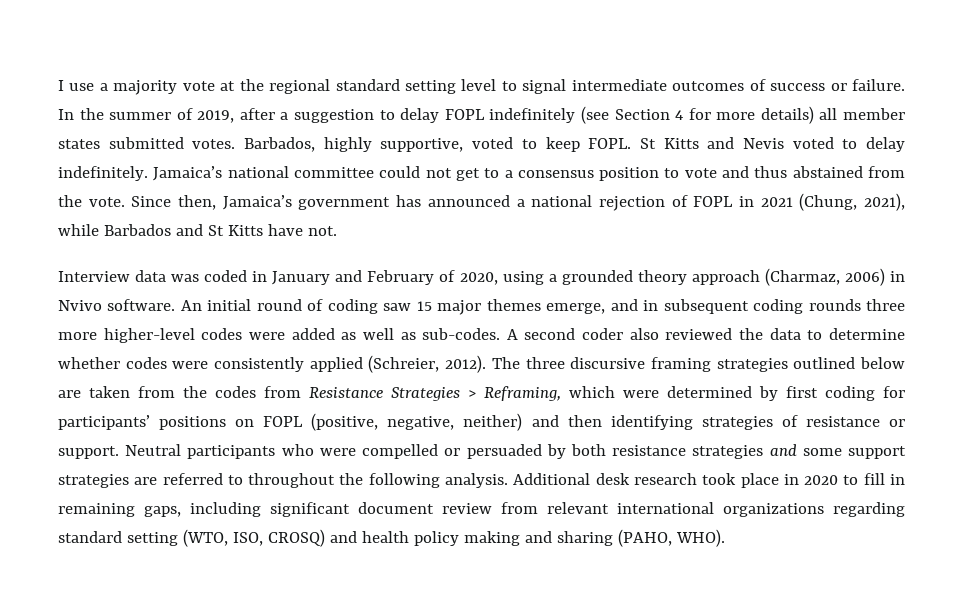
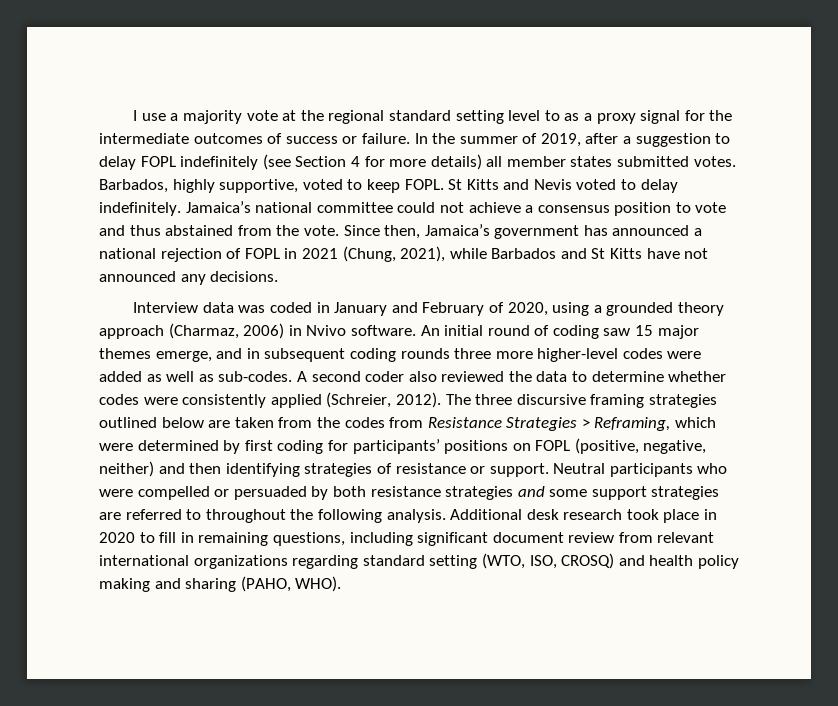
[522,79,567,94] signal -> [564,110,733,124] as a proxy signal for the
[455,168,500,181] get to -> [468,202,521,213] achieve
[307,226,337,236] not. -> [684,248,709,259] [99,271,279,285] not announced any decisions.
[144,506,181,517] gaps, -> [272,532,345,546] questions,

